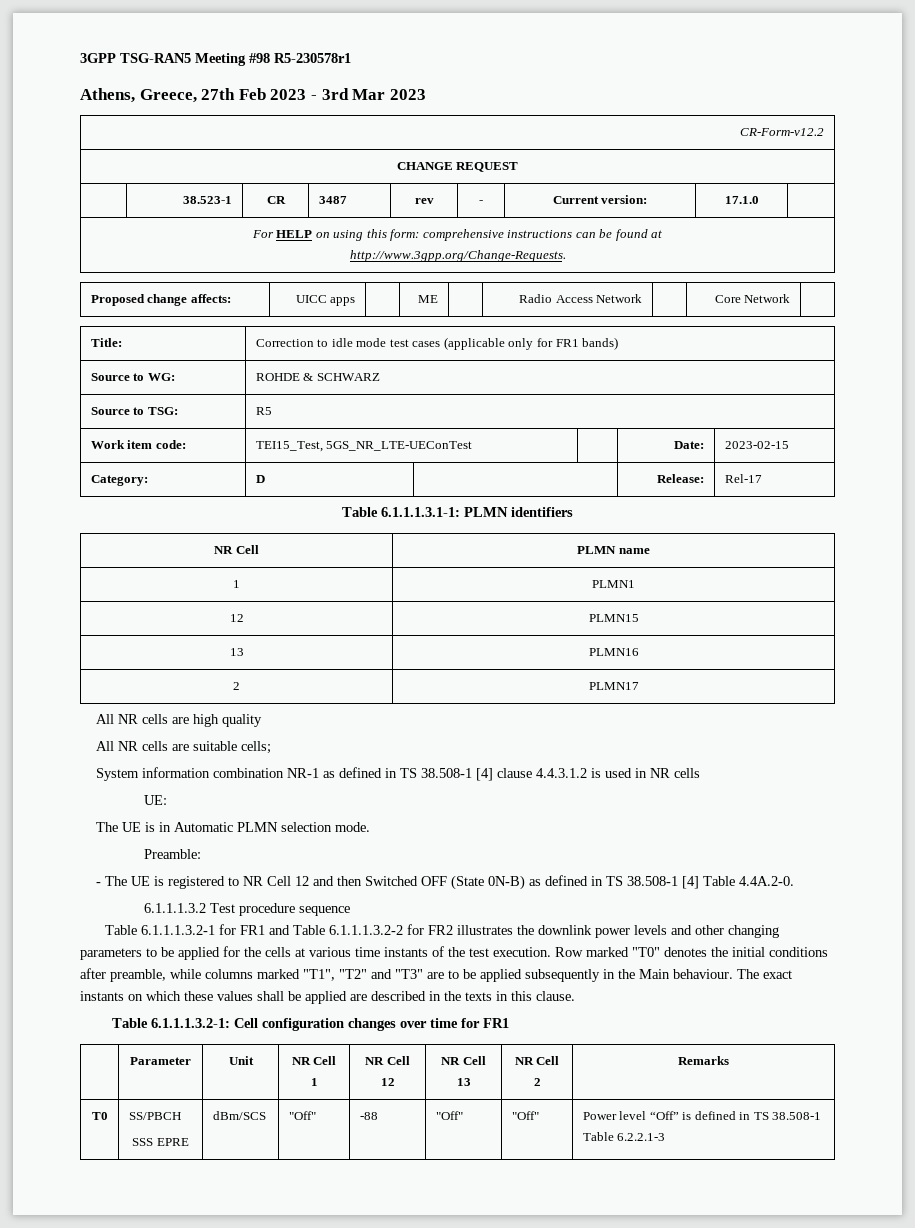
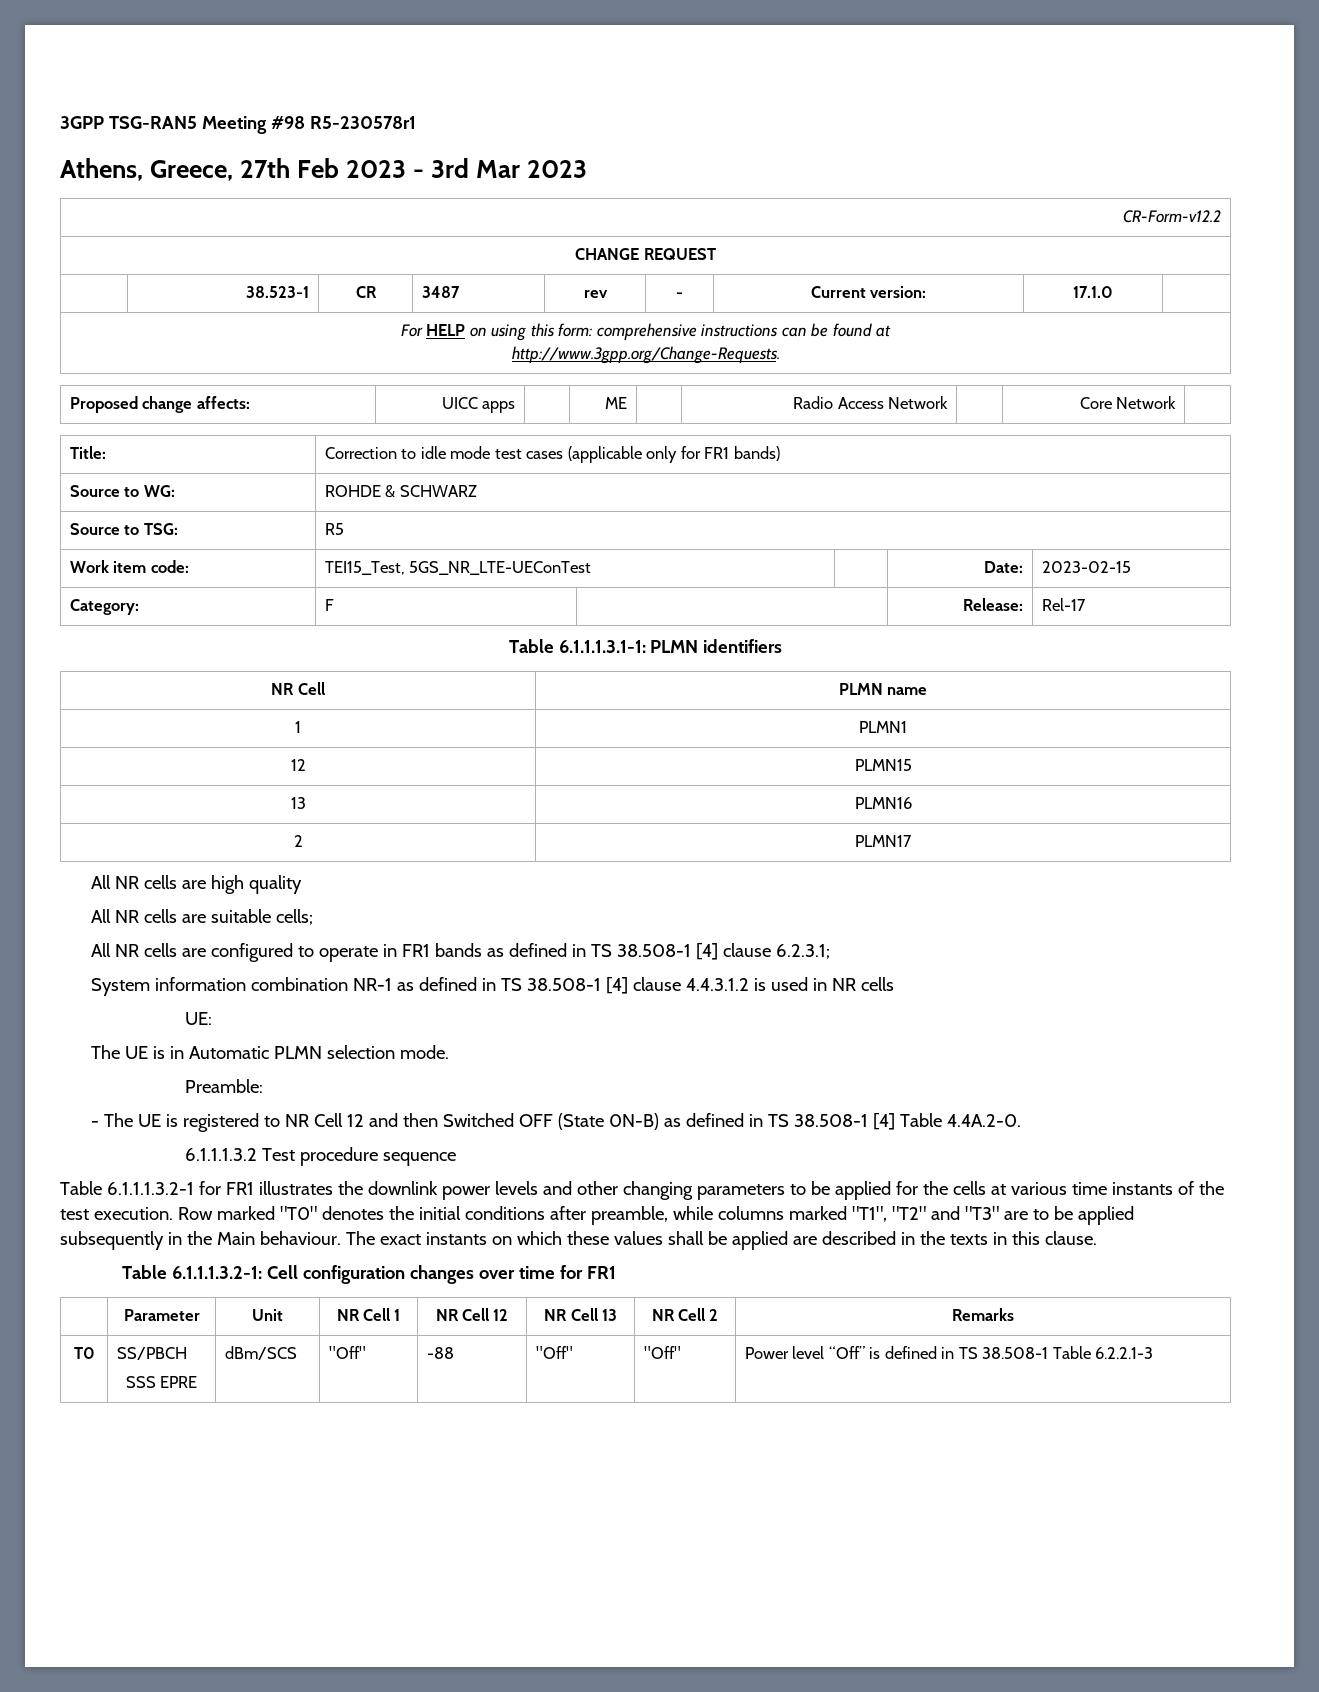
[255,475,265,483] D -> [324,599,334,611] F
(271, 747) none -> [91,943,831,962] // All NR cells are configured to operate in FR1 bands as defined in TS 38.508-1 [4] clause 6.2.3.1;
[268,924,453,935] and Table 6.1.1.1.3.2-2 for FR2 -> (254, 1188) none

